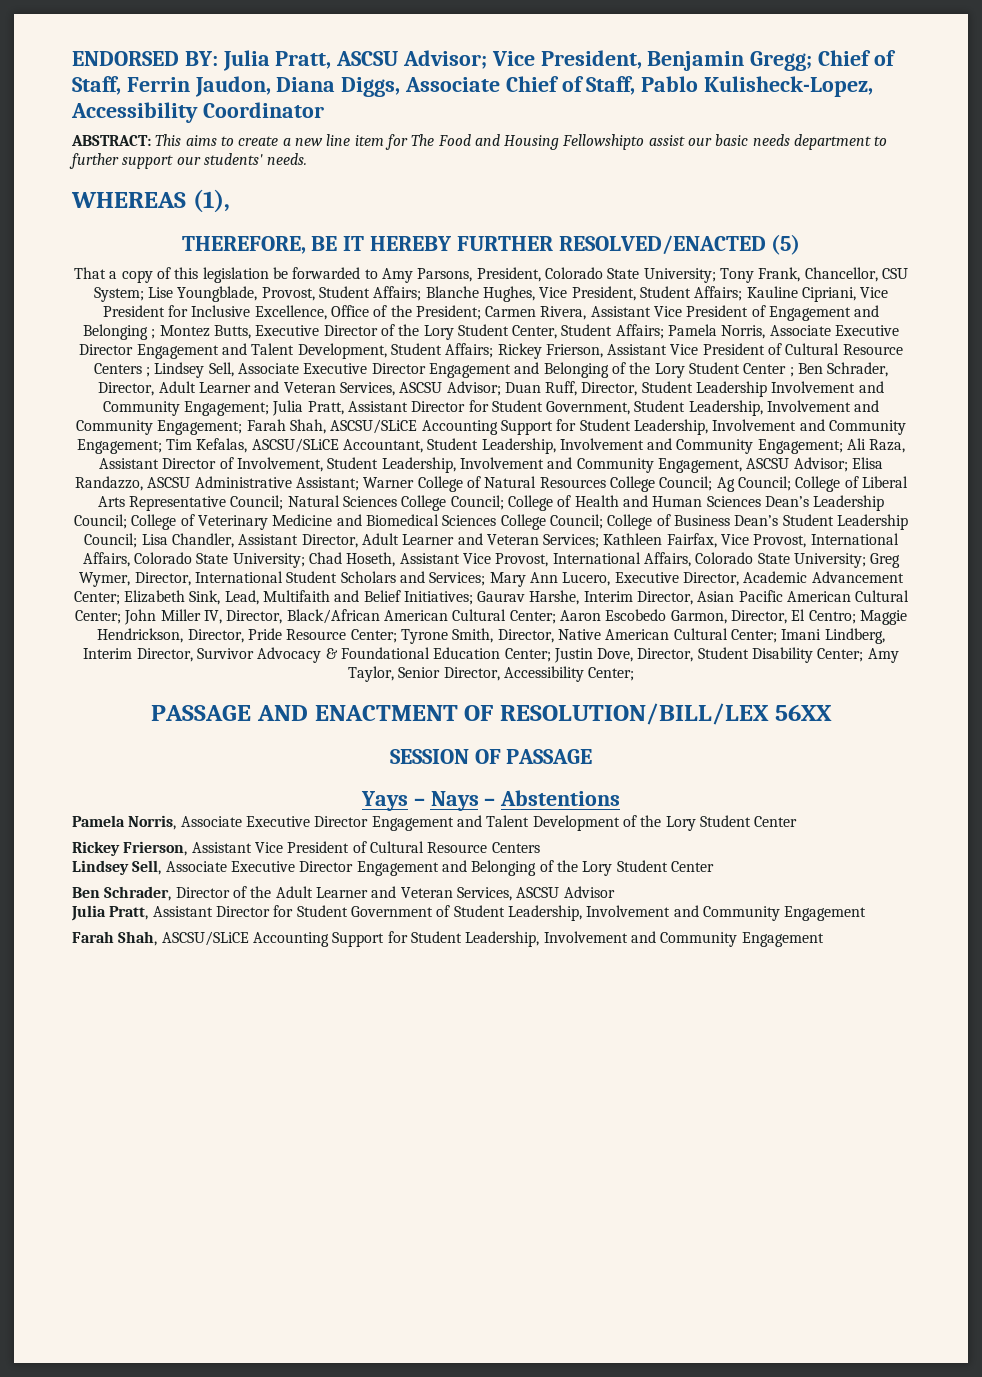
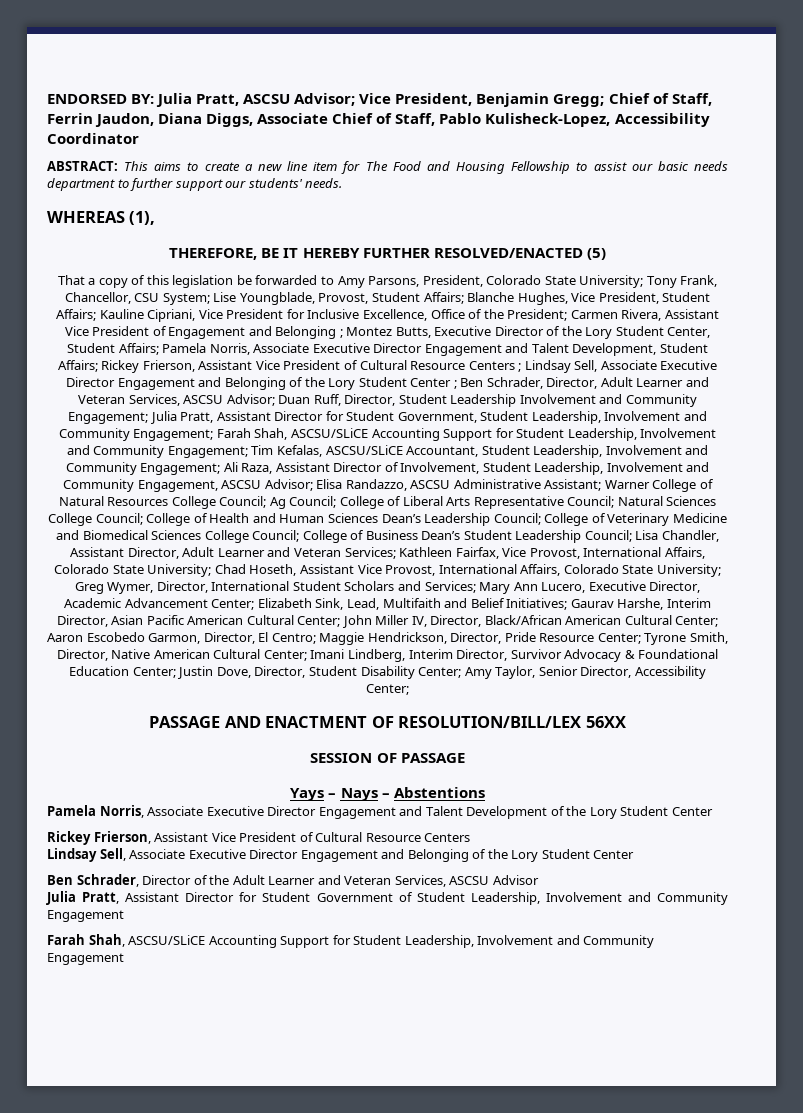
[562,134,645,150] Fellowshipto -> [511,161,588,174] Fellowship to
[154,362,205,378] Lindsey -> [524,360,571,373] Lindsay
[72,860,129,875] Lindsey -> [47,848,97,862] Lindsay

